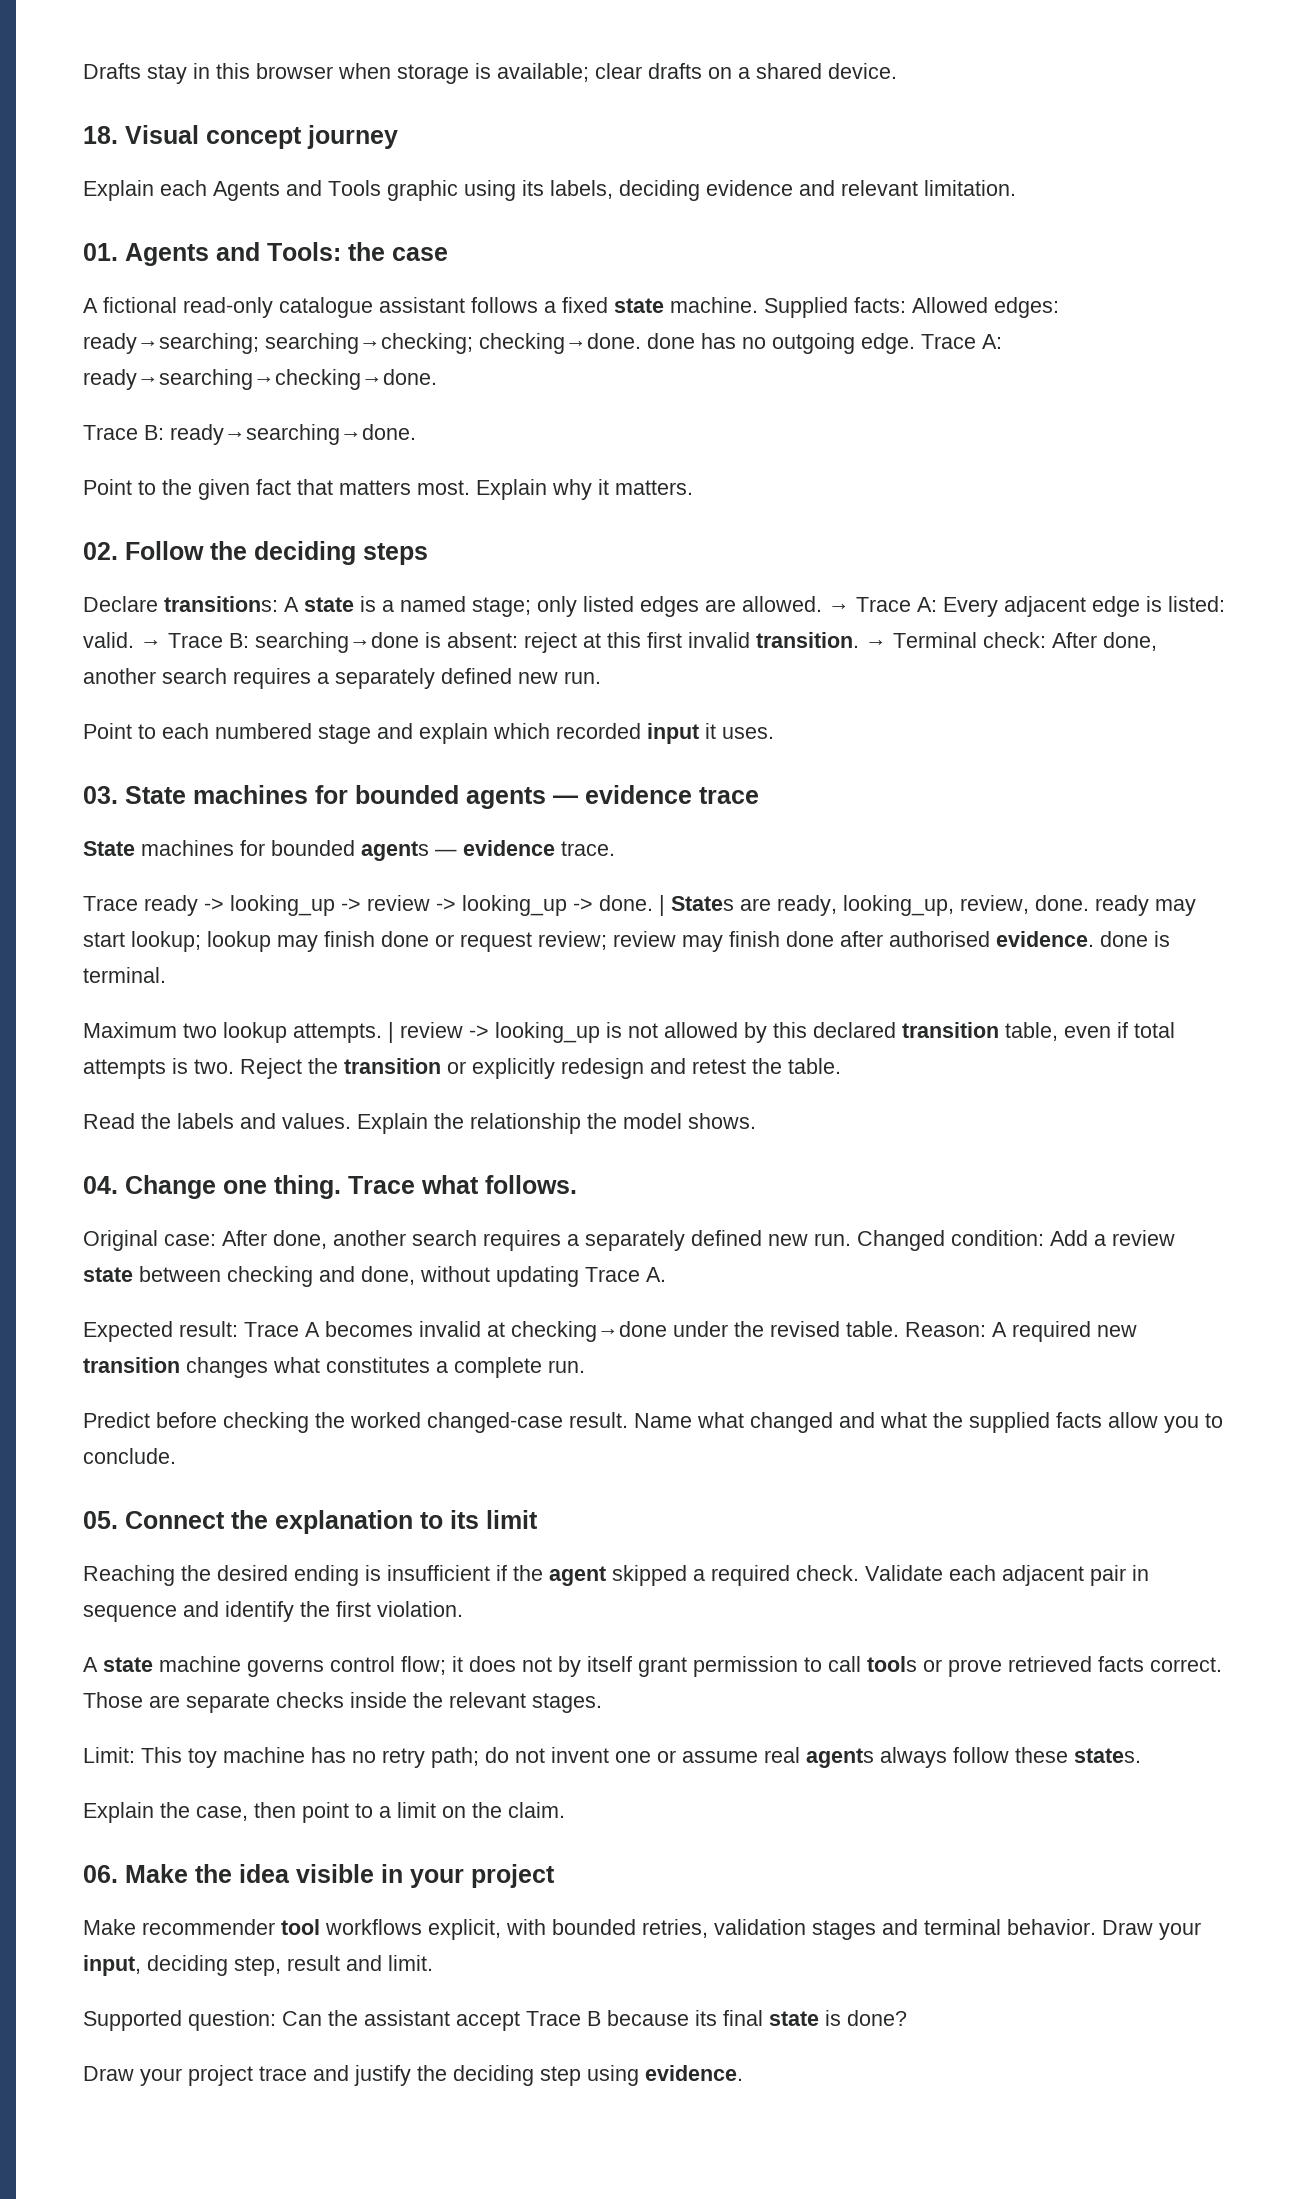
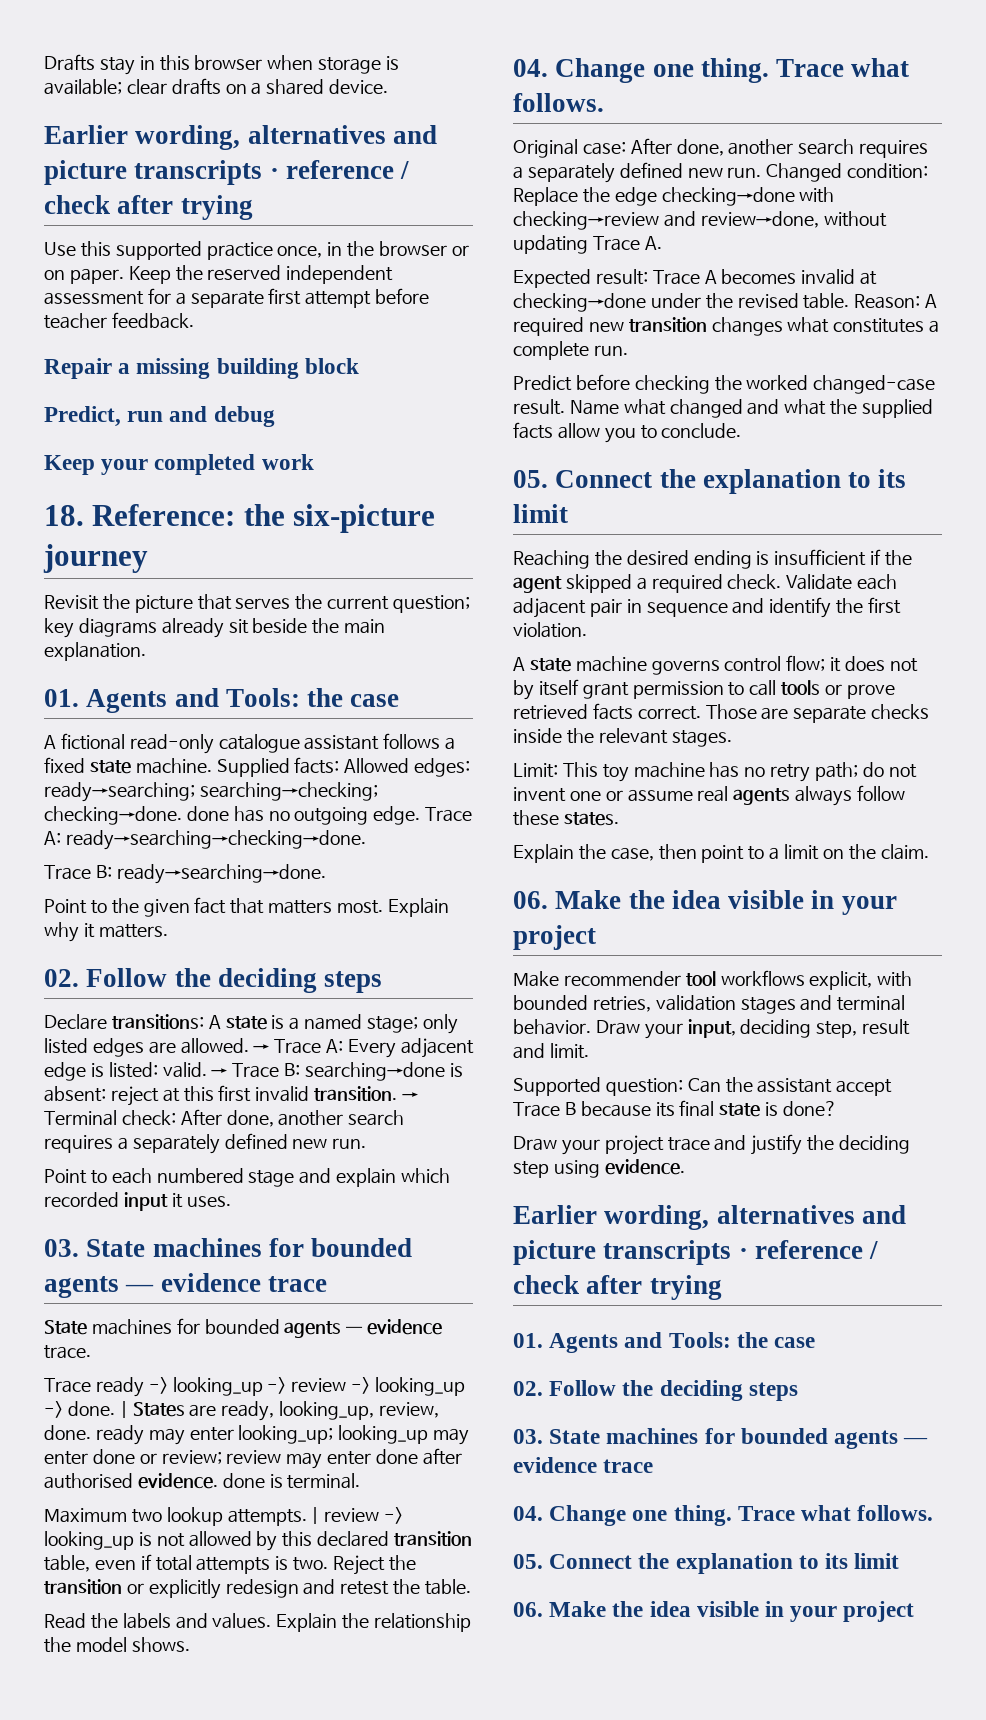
[83,125,398,149] [83,180,1016,201] 18. Visual concept journey // Explain each Agents and Tools graphic using its labels, deciding evidence and relevant limitation. -> [44,125,437,150] [44,160,410,185] [44,195,253,220] [44,241,469,260] [44,265,394,284] [44,288,430,308] [44,312,194,329] [44,358,359,379] [44,406,275,427] [44,454,314,475] [44,504,436,533] [43,544,148,573] [44,594,471,613] [44,618,386,638] [44,642,146,661] Earlier wording, alternatives and picture transcripts · reference / check after trying // Use this supported practice once, in the browser or on paper. Keep the reserved independent assessment for a separate first attempt before teacher feedback. // Repair a missing building block // Predict, run and debug // Keep your completed work // 18. Reference: the six-picture journey // Revisit the picture that serves the current question; key diagrams already sit beside the main explanation.
[83,931,375,952] start lookup; lookup may finish -> [189,1425,470,1445] [44,1451,88,1465] enter looking_up; looking_up may enter
[460,932,532,952] request -> (157, 1458) none
[729,931,780,947] finish -> [327,1451,372,1465] enter
[1050,1230,1175,1246] [83,1266,415,1287] Add a review state between checking and done, -> [513,187,835,206] [513,211,819,230] Replace the edge checking→done with checking→review and review→done,
(743, 2073) none -> [513,1205,906,1230] [513,1240,879,1265] [513,1275,722,1300] [513,1332,816,1353] [513,1380,798,1401] [513,1428,929,1449] [513,1457,654,1473] [513,1505,934,1526] [513,1553,900,1574] [513,1601,915,1622] // Earlier wording, alternatives and picture transcripts · reference / check after trying // 01. Agents and Tools: the case // 02. Follow the deciding steps // 03. State machines for bounded agents — evidence trace // 04. Change one thing. Trace what follows. // 05. Connect the explanation to its limit // 06. Make the idea visible in your project

